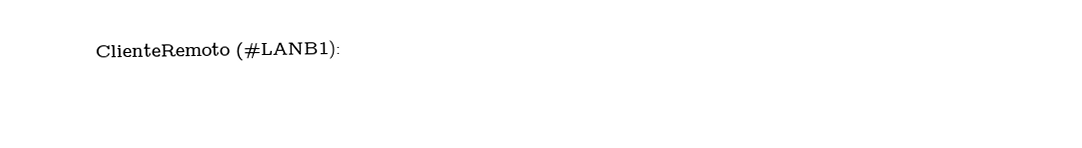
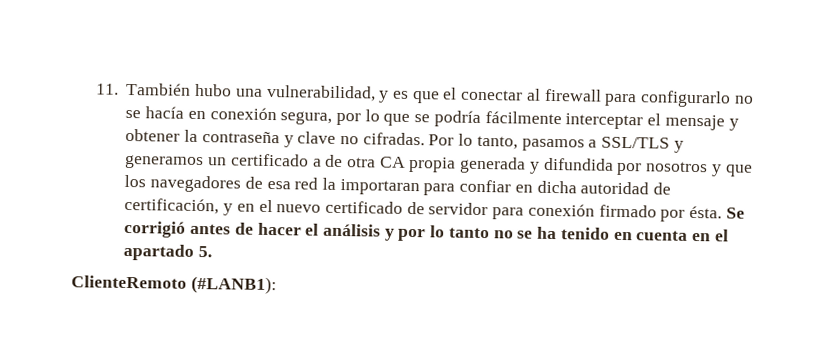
(95, 50) none -> [95,82,754,108] [125,106,739,131] [125,128,684,153] [125,153,753,177] [124,174,672,196] [124,197,745,222] [124,220,729,242] [123,243,213,261] 11. También hubo una vulnerabilidad, y es que el conectar al firewall para configurarlo no se hacía en conexión segura, por lo que se podría fácilmente interceptar el mensaje y obtener la contraseña y clave no cifradas. Por lo tanto, pasamos a SSL/TLS y generamos un certificado a de otra CA propia generada y difundida por nosotros y que los navegadores de esa red la importaran para confiar en dicha autoridad de certificación, y en el nuevo certificado de servidor para conexión firmado por ésta. Se corrigió antes de hacer el análisis y por lo tanto no se ha tenido en cuenta en el apartado 5. //

